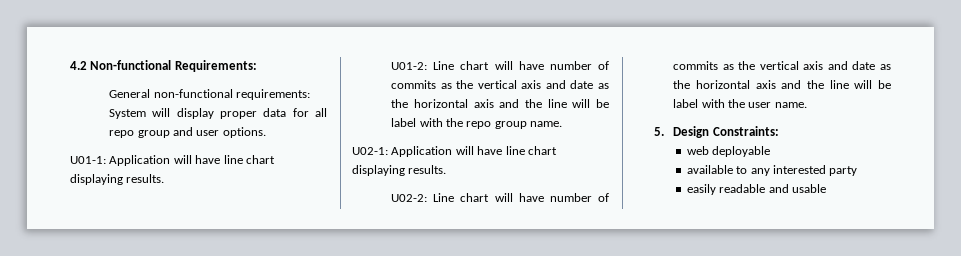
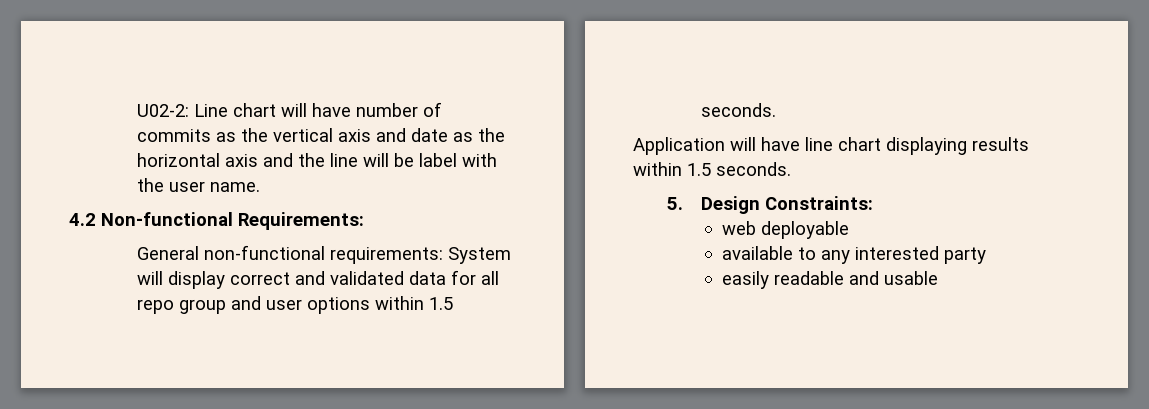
[70,60,257,72] [109,89,310,100] [109,108,327,119] [109,127,266,138] [70,155,275,166] [70,174,165,185] [391,61,609,70] [391,80,609,89] [391,99,609,108] [391,118,563,129] [352,146,557,157] [352,165,447,176] 4.2 Non-functional Requirements: // General non-functional requirements: System will display proper data for all repo group and user options. // U01-1: Application will have line chart displaying results. // U01-2: Line chart will have number of commits as the vertical axis and date as the horizontal axis and the line will be label with the repo group name. // U02-1: Application will have line chart displaying results. // -> (137, 110) none
(807, 105) none -> [69,212,364,230] [137,245,512,264] [137,270,500,289] [137,296,454,314] [701,103,777,117] [633,137,1029,155] [633,162,791,176] // 4.2 Non-functional Requirements: // General non-functional requirements: System will display correct and validated data for all repo group and user options within 1.5 seconds. // Application will have line chart displaying results within 1.5 seconds.

